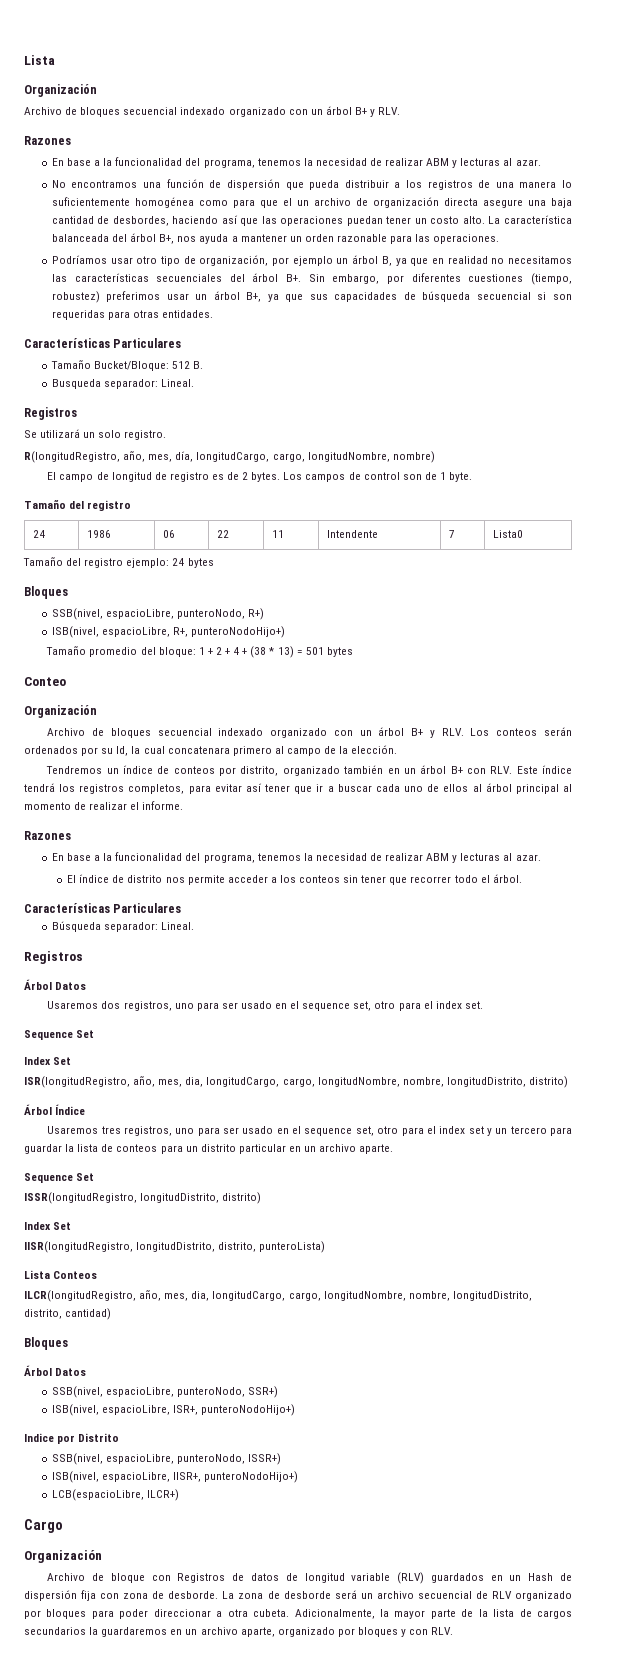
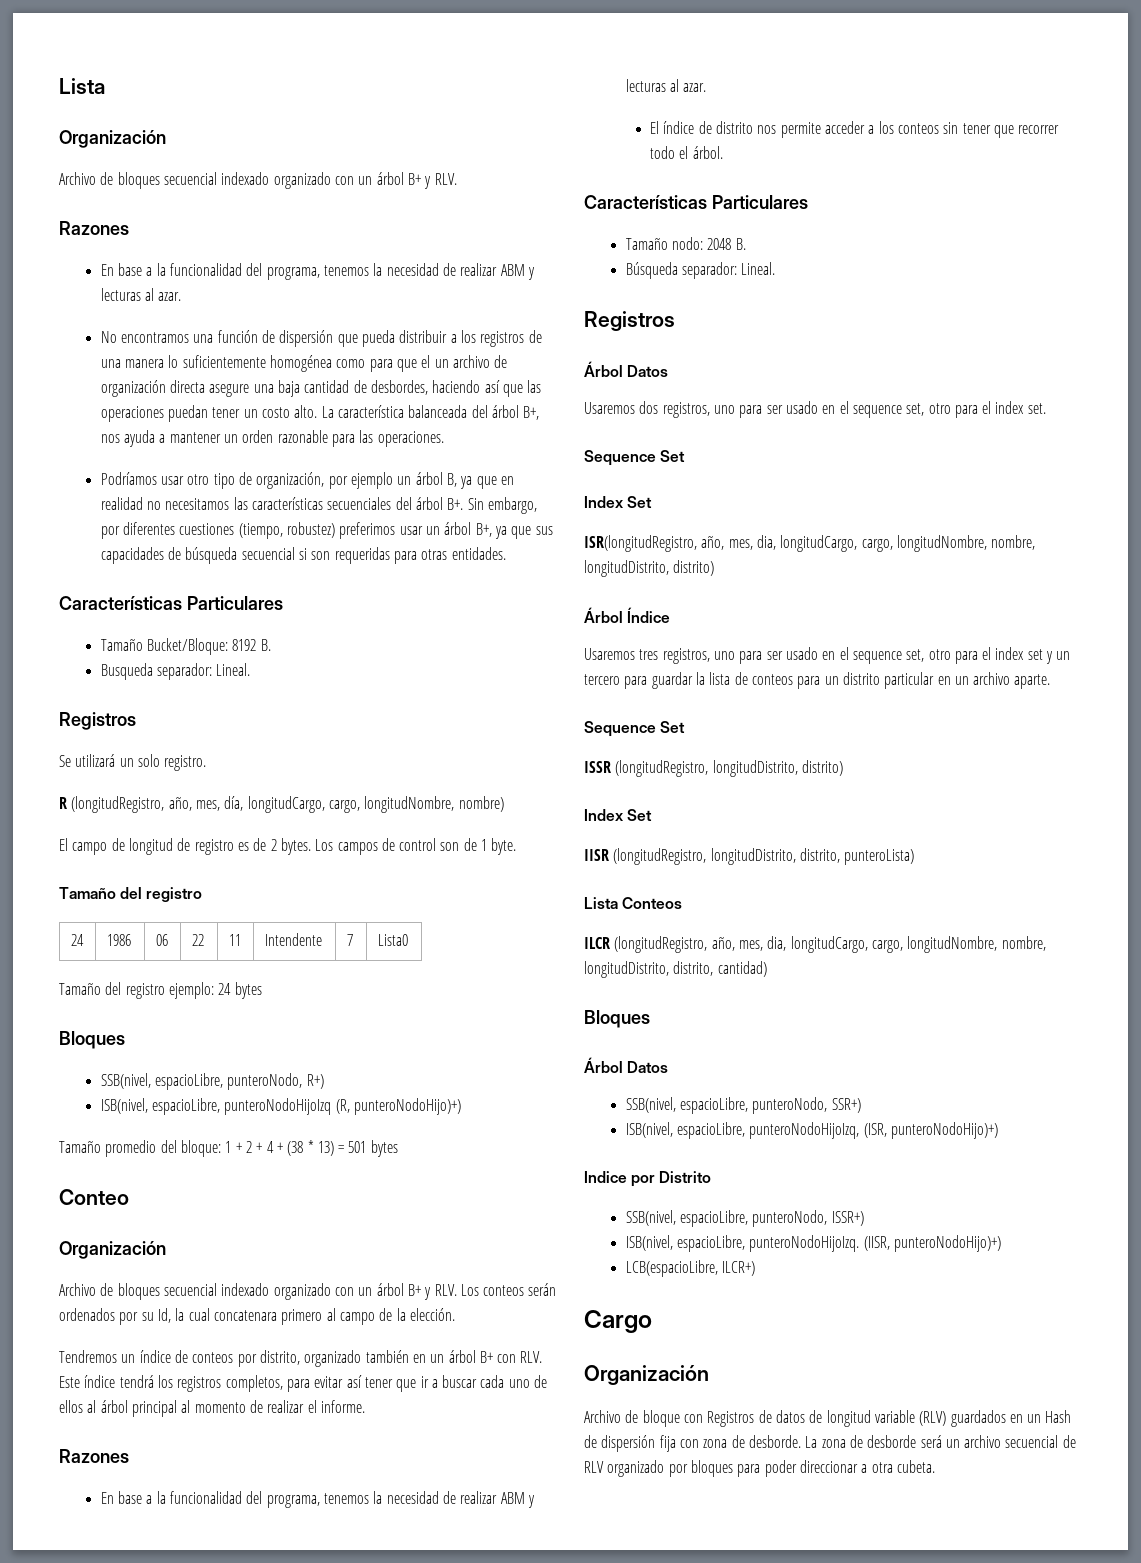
[172,361,191,369] 512 -> [232,639,257,651] 8192
[24,451,120,463] R(longitudRegistro, -> [59,796,165,813] R (longitudRegistro,
[173,626,286,638] R+, punteroNodoHijo+) -> [224,1098,462,1115] punteroNodoHijoIzq (R, punteroNodoHijo)+)
(182, 908) none -> [625,237,746,250] // Tamaño nodo: 2048 B.
[24,1192,137,1204] ISSR(longitudRegistro, -> [584,760,709,777] ISSR (longitudRegistro,
[24,1241,133,1253] IISR(longitudRegistro, -> [584,848,707,865] IISR (longitudRegistro,
[24,1290,136,1302] ILCR(longitudRegistro, -> [584,936,708,953] ILCR (longitudRegistro,
[173,1404,296,1416] ISR+, punteroNodoHijo+) -> [749,1122,999,1139] punteroNodoHijoIzq, (ISR, punteroNodoHijo)+)
[173,1471,299,1483] IISR+, punteroNodoHijo+) -> [749,1235,1002,1252] punteroNodoHijoIzq. (IISR, punteroNodoHijo)+)
[294,1609,572,1619] [24,1627,454,1637] Adicionalmente, la mayor parte de la lista de cargos secundarios la guardaremos en un archivo aparte, organizado por bloques y con RLV. -> (935, 1466) none

